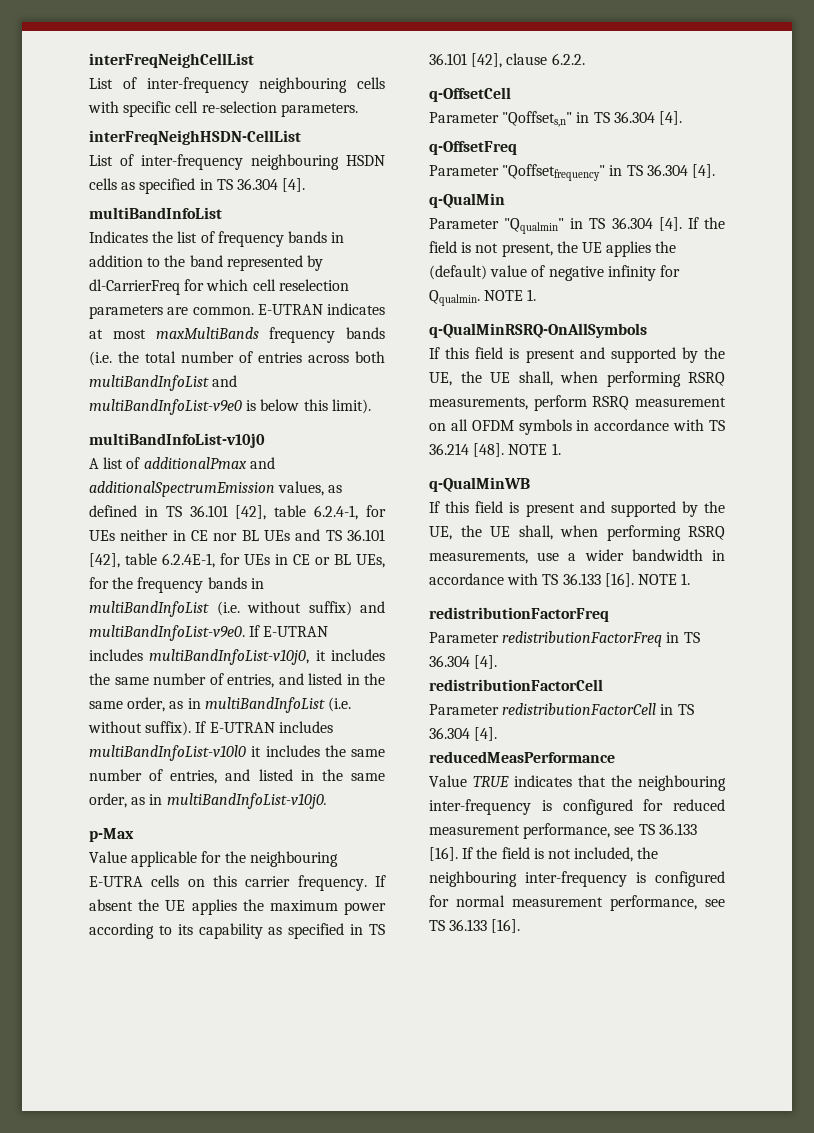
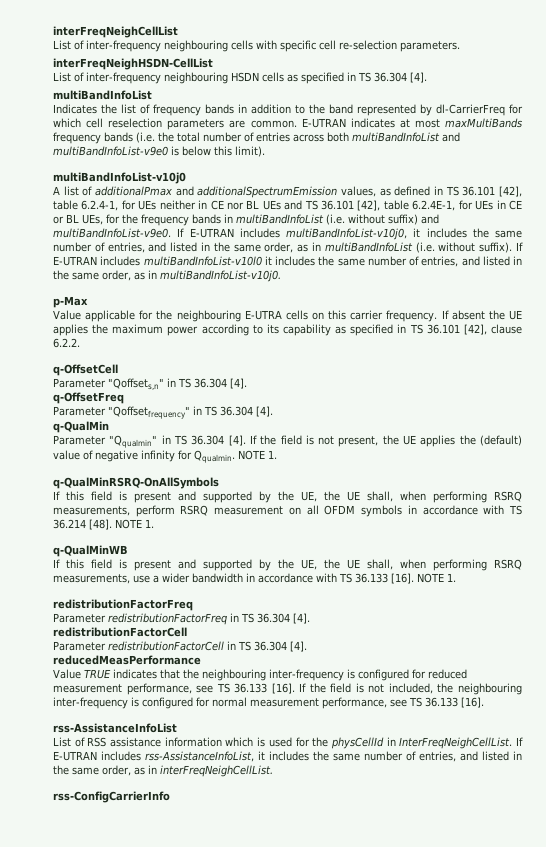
(521, 926) none -> [53,723,177,733] [53,737,523,749] [53,751,522,762] [53,765,273,777] [53,791,170,803] // rss-AssistanceInfoList // List of RSS assistance information which is used for the physCellId in InterFreqNeighCellList. If E-UTRAN includes rss-AssistanceInfoList, it includes the same number of entries, and listed in the same order, as in interFreqNeighCellList. // rss-ConfigCarrierInfo

